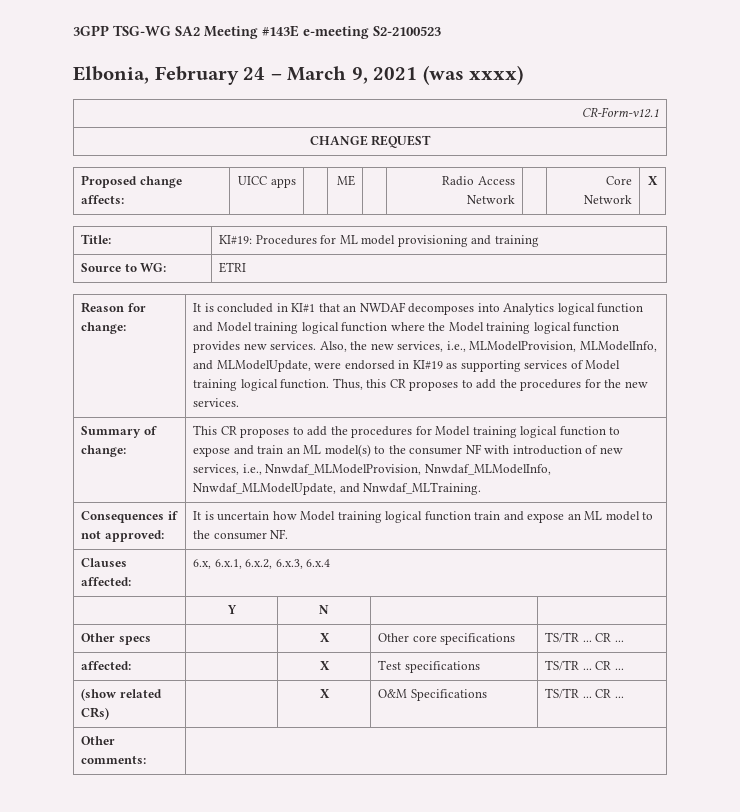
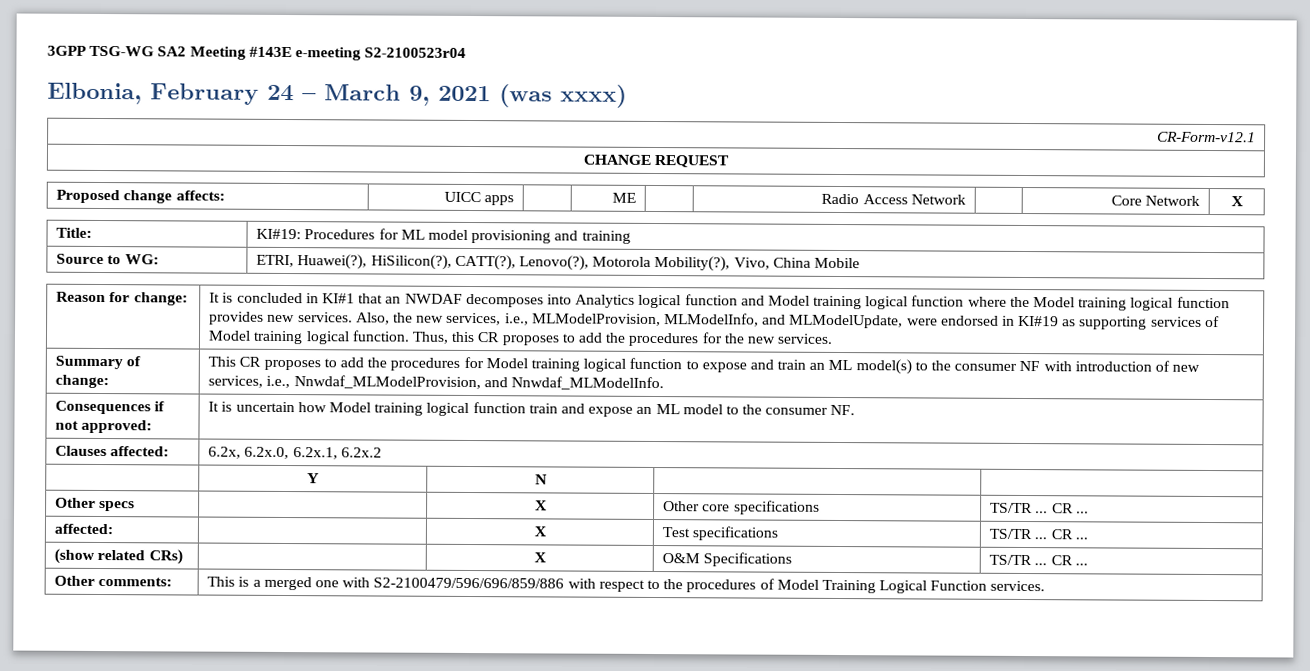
[373,26,441,36] S2-2100523 -> [364,47,467,58] S2-2100523r04
[219,262,247,273] ETRI -> [256,254,860,272] ETRI, Huawei(?), HiSilicon(?), CATT(?), Lenovo(?), Motorola Mobility(?), Vivo, China Mobile
[424,464,551,475] [193,482,482,495] Nnwdaf_MLModelInfo, Nnwdaf_MLModelUpdate, and Nnwdaf_MLTraining. -> [483,376,665,391] and Nnwdaf_MLModelInfo.
[193,559,331,569] 6.x, 6.x.1, 6.x.2, 6.x.3, 6.x.4 -> [208,446,382,460] 6.2x, 6.2x.0, 6.2x.1, 6.2x.2
(147, 759) none -> [207,576,1046,594] This is a merged one with S2-2100479/596/696/859/886 with respect to the procedures of Model Training Logical Function services.

